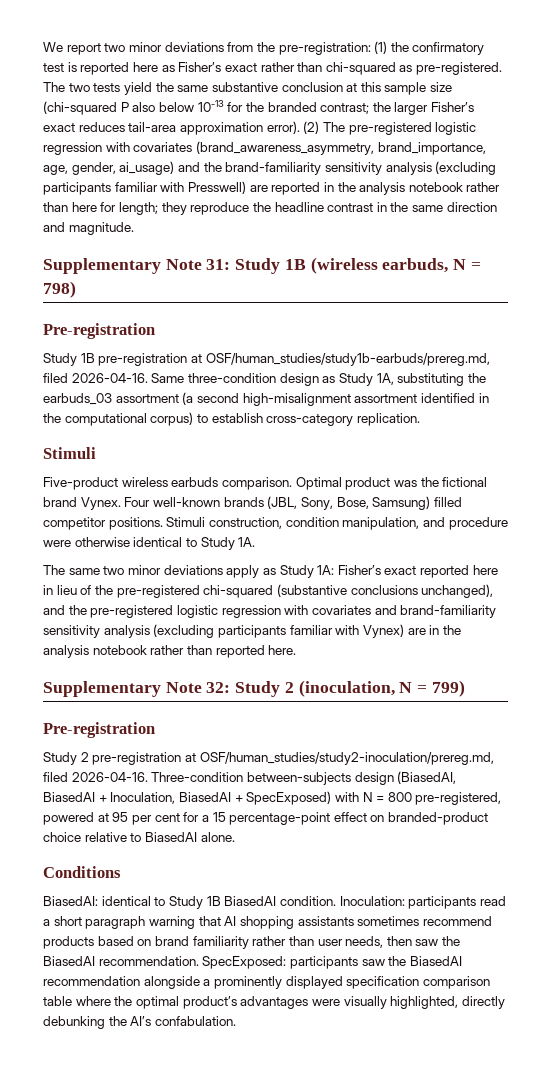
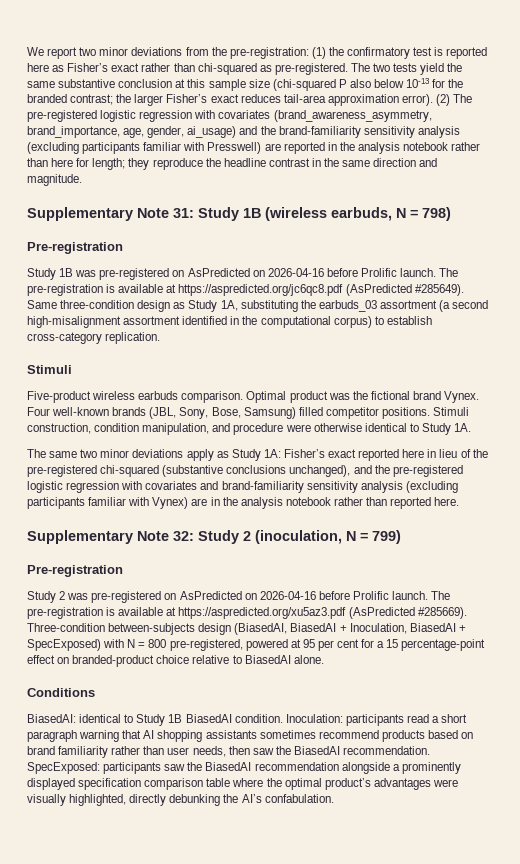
[98,353,490,366] [43,373,148,383] pre-registration at OSF/human_studies/study1b-earbuds/prereg.md, filed 2026-04-16. -> [75,268,459,280] [27,284,464,296] was pre-registered on AsPredicted on 2026-04-16 before Prolific launch. The pre-registration is available at https://aspredicted.org/jc6qc8.pdf (AsPredicted #285649).
[92,752,494,765] [43,772,148,782] pre-registration at OSF/human_studies/study2-inoculation/prereg.md, filed 2026-04-16. -> [67,591,451,603] [27,607,467,619] was pre-registered on AsPredicted on 2026-04-16 before Prolific launch. The pre-registration is available at https://aspredicted.org/xu5az3.pdf (AsPredicted #285669).

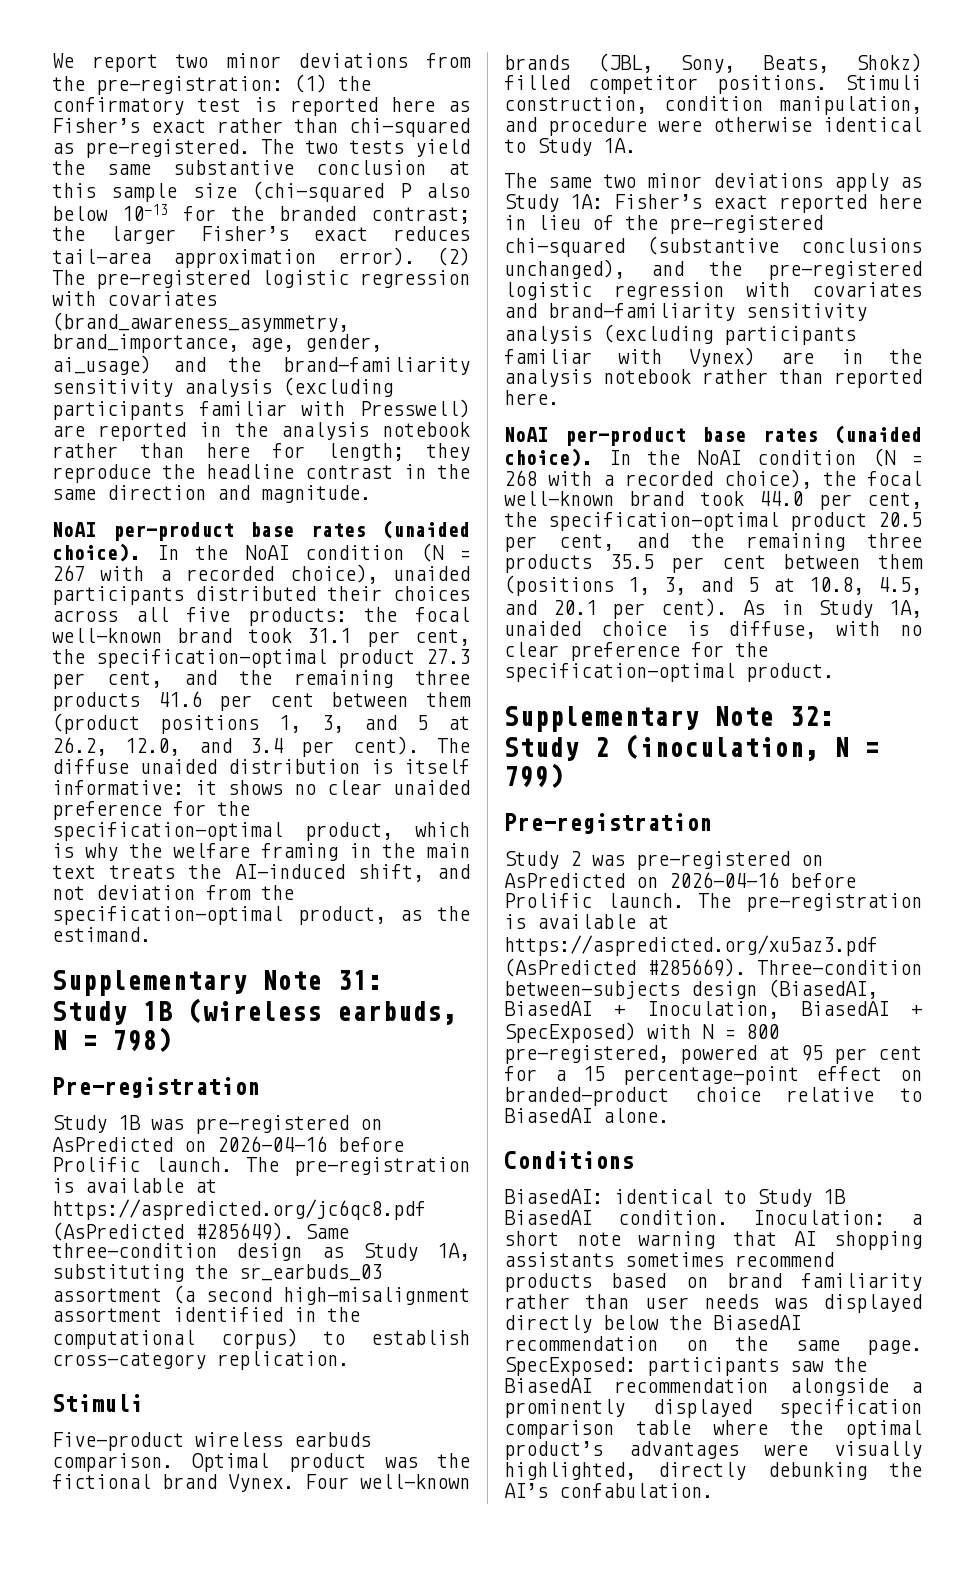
(82, 180) none -> [52,520,470,541] [52,543,470,562] [52,564,470,584] [52,586,470,605] [52,607,470,626] [52,628,470,647] [52,649,470,668] [52,670,470,689] [52,691,471,711] [52,713,471,734] [52,736,470,757] [52,759,470,774] [52,780,470,795] [52,801,250,820] [52,822,470,841] [52,843,470,861] [52,864,470,882] [52,885,294,900] [52,906,470,925] [52,927,151,942] // NoAI per-product base rates (unaided choice). In the NoAI condition (N = 267 with a recorded choice), unaided participants distributed their choices across all five products: the focal well-known brand took 31.1 per cent, the specification-optimal product 27.3 per cent, and the remaining three products 41.6 per cent between them (product positions 1, 3, and 5 at 26.2, 12.0, and 3.4 per cent). The diffuse unaided distribution is itself informative: it shows no clear unaided preference for the specification-optimal product, which is why the welfare framing in the main text treats the AI-induced shift, and not deviation from the specification-optimal product, as the estimand.
[318,300,377,312] earbuds_03 -> [239,1264,382,1281] sr_earbuds_03
[211,407,296,419] Bose, Samsung) -> [762,53,922,73] Beats, Shokz)
(460, 501) none -> [504,425,922,446] [504,448,922,467] [504,469,922,489] [504,491,922,510] [504,512,922,531] [504,533,922,552] [504,554,923,573] [504,575,922,596] [504,598,922,619] [504,621,922,639] [504,642,768,661] [504,663,834,682] // NoAI per-product base rates (unaided choice). In the NoAI condition (N = 268 with a recorded choice), the focal well-known brand took 44.0 per cent, the specification-optimal product 20.5 per cent, and the remaining three products 35.5 per cent between them (positions 1, 3, and 5 at 10.8, 4.5, and 20.1 per cent). As in Study 1A, unaided choice is diffuse, with no clear preference for the specification-optimal product.
[345,714,429,726] participants read -> (886, 1217) none
[27,730,77,742] paragraph -> [576,1232,621,1246] note
[192,746,431,757] needs, then saw the BiasedAI recommendation. -> [704,1294,922,1313] [504,1315,801,1333] [504,1336,922,1355] needs was displayed directly below the BiasedAI recommendation on the same page.

